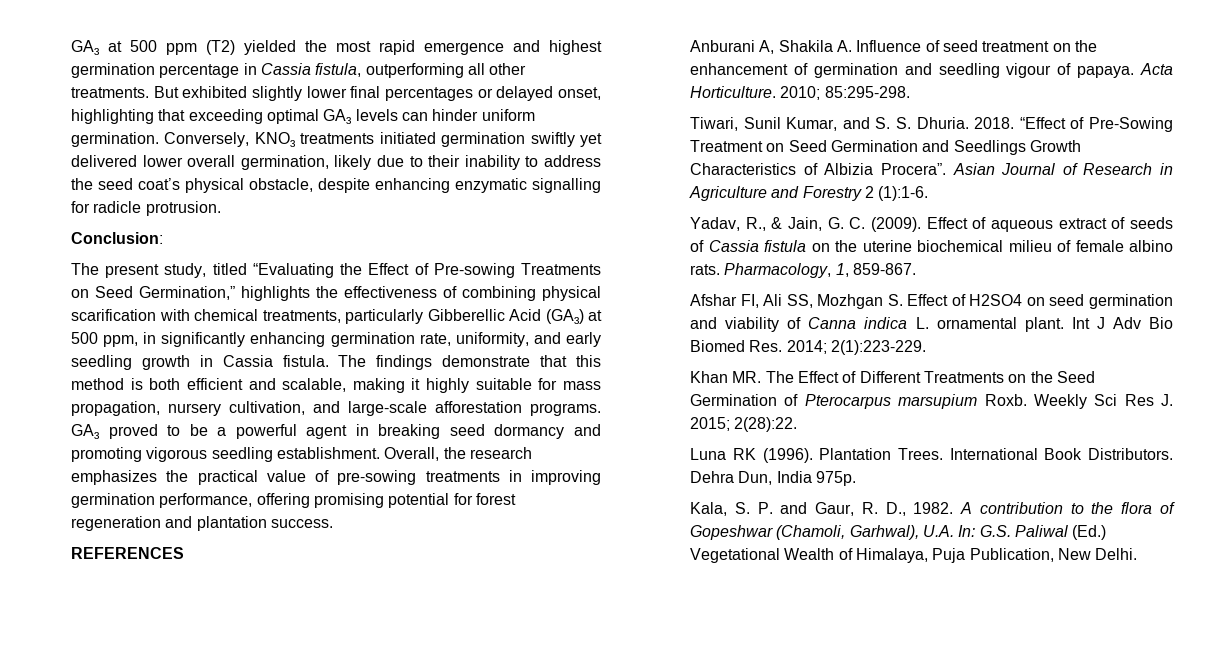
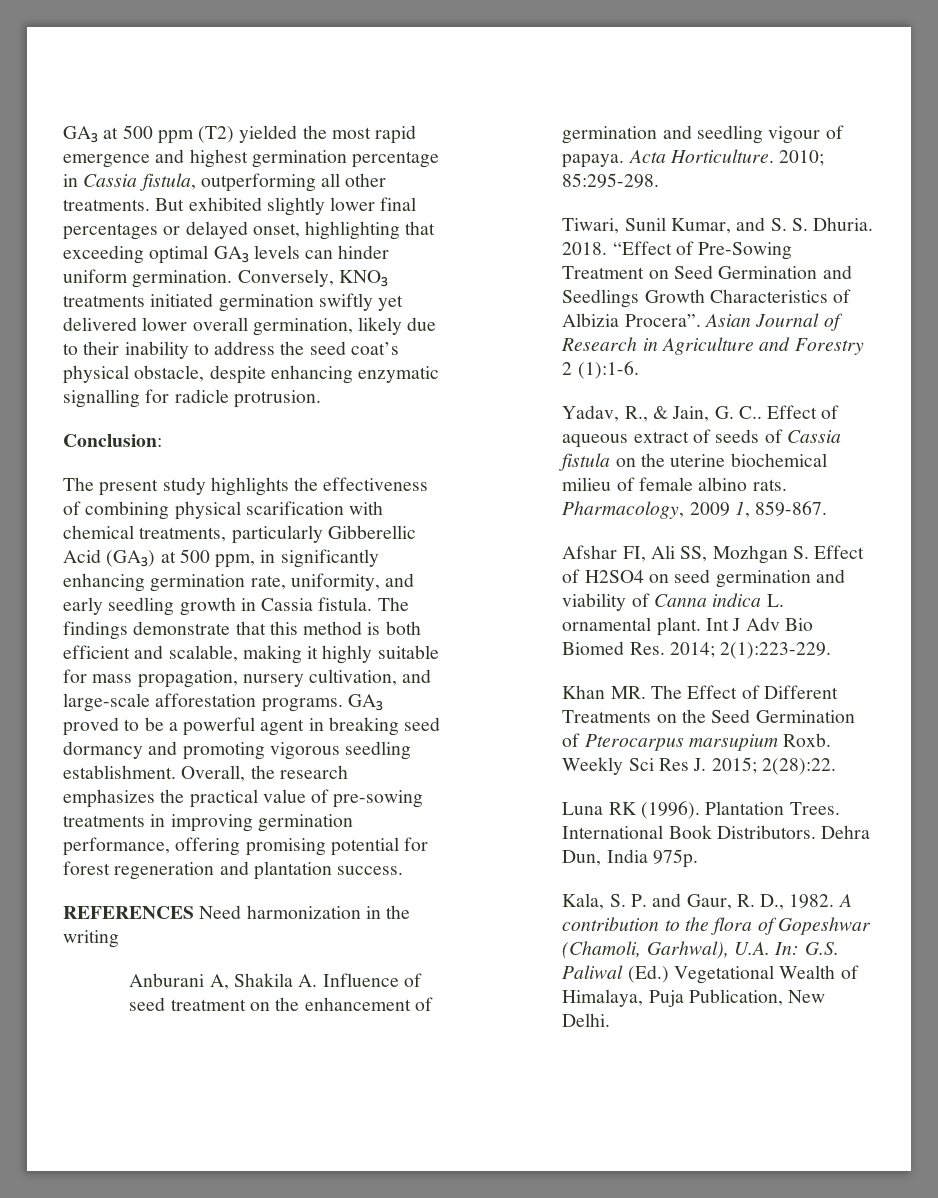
[164,263,601,278] [71,286,235,300] study, titled “Evaluating the Effect of Pre-sowing Treatments on Seed Germination,” -> [162,477,206,495] study
(184, 553) none -> [199,905,411,919] [63,930,119,948] Need harmonization in the writing
[849,217,922,232] C. (2009). -> [738,406,762,419] C..
(832, 270) none -> [689,502,730,516] 2009

